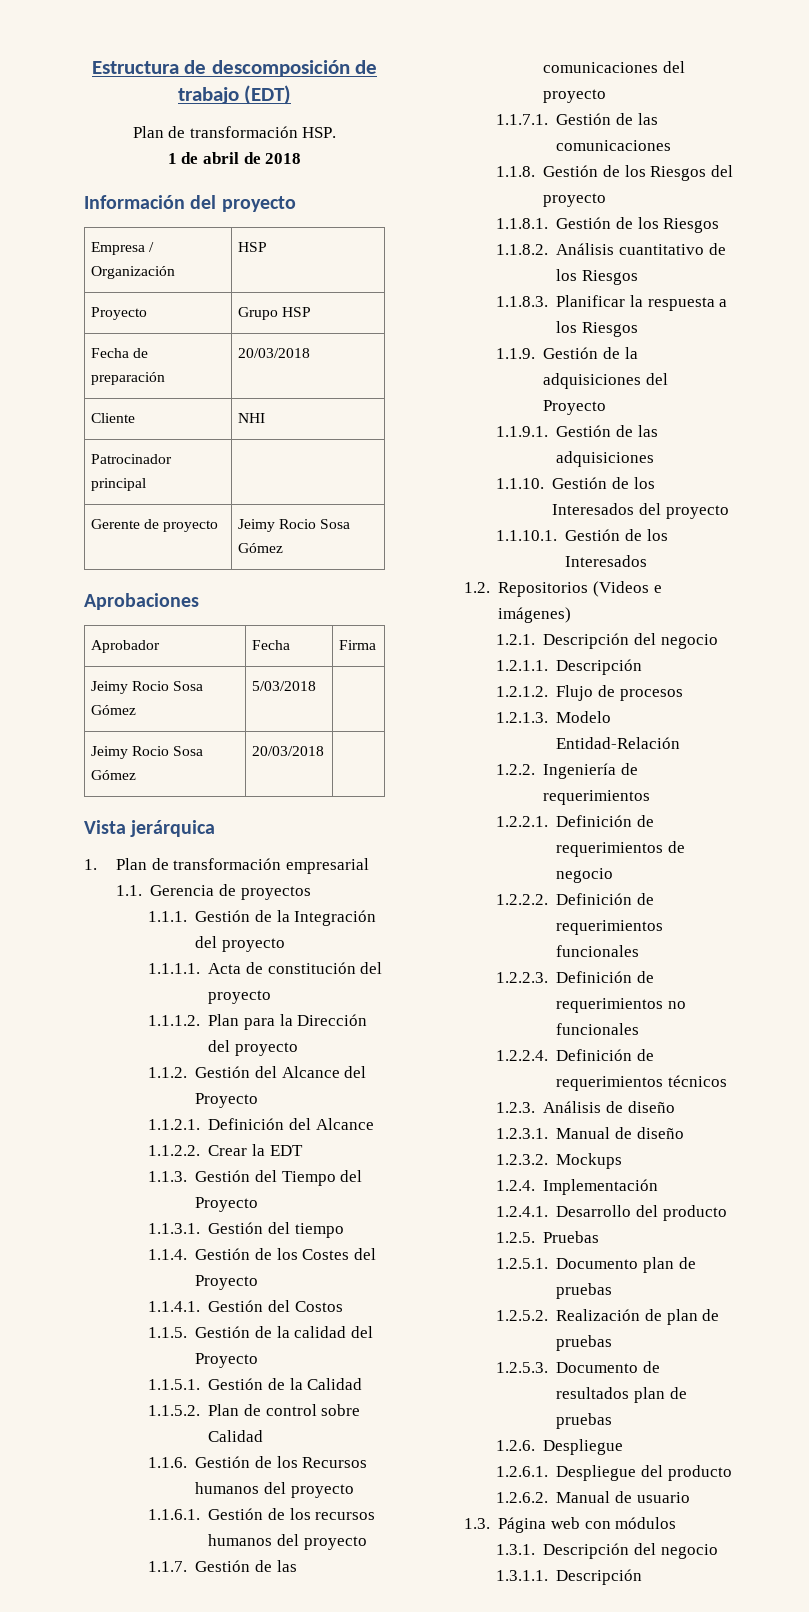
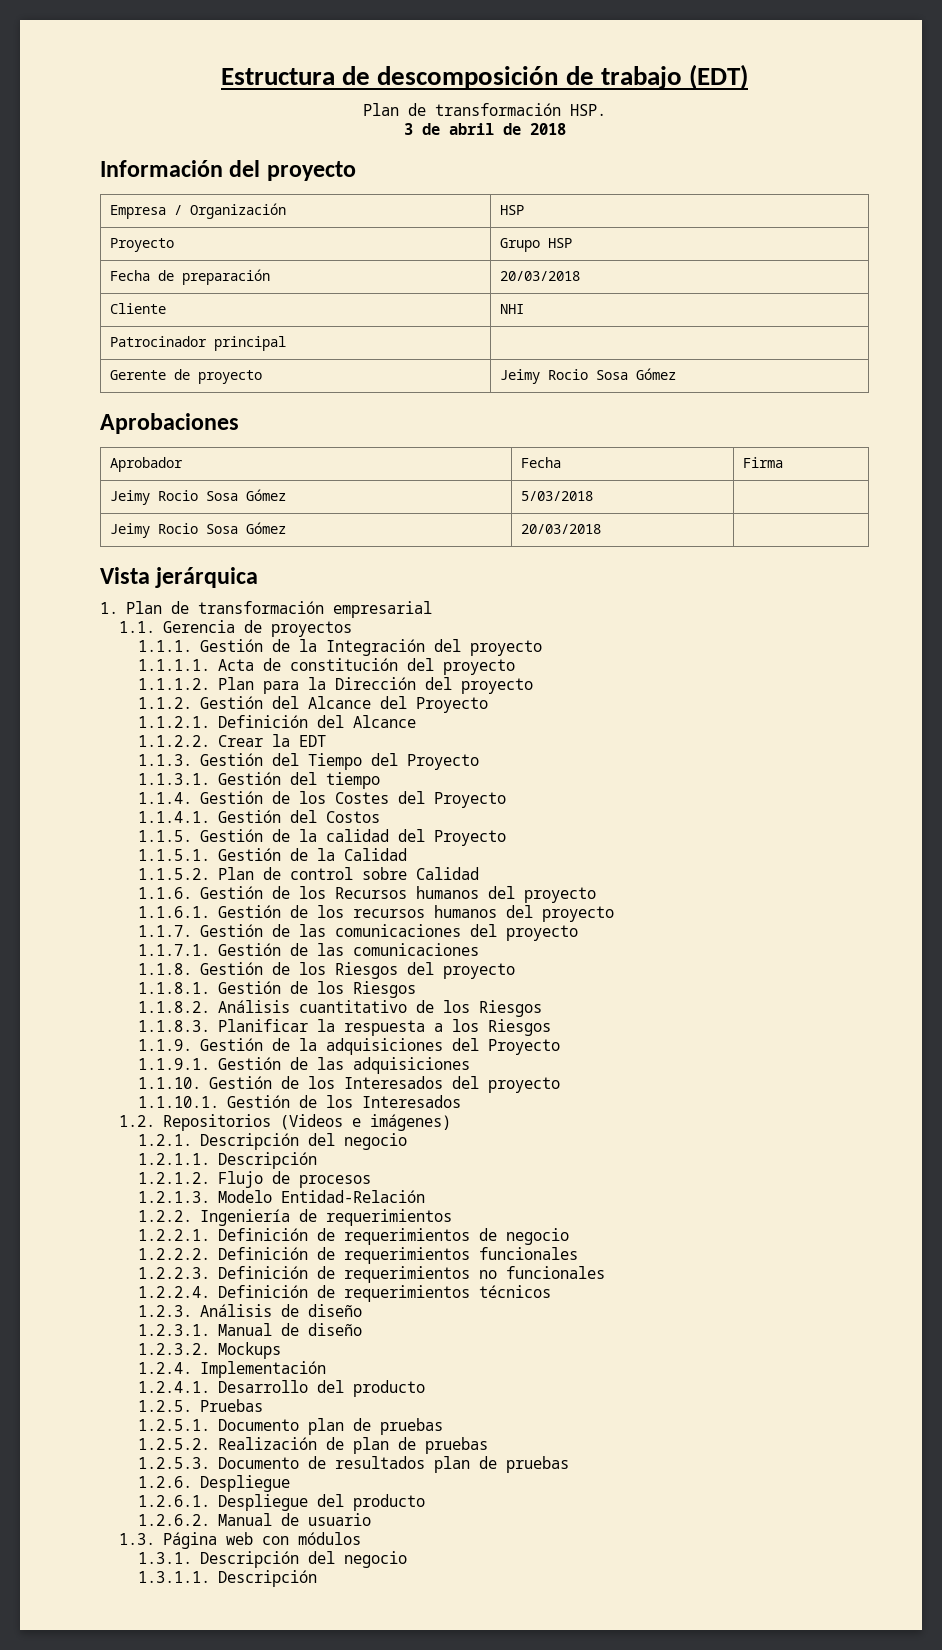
[167,153,177,164] 1 -> [403,123,413,135] 3

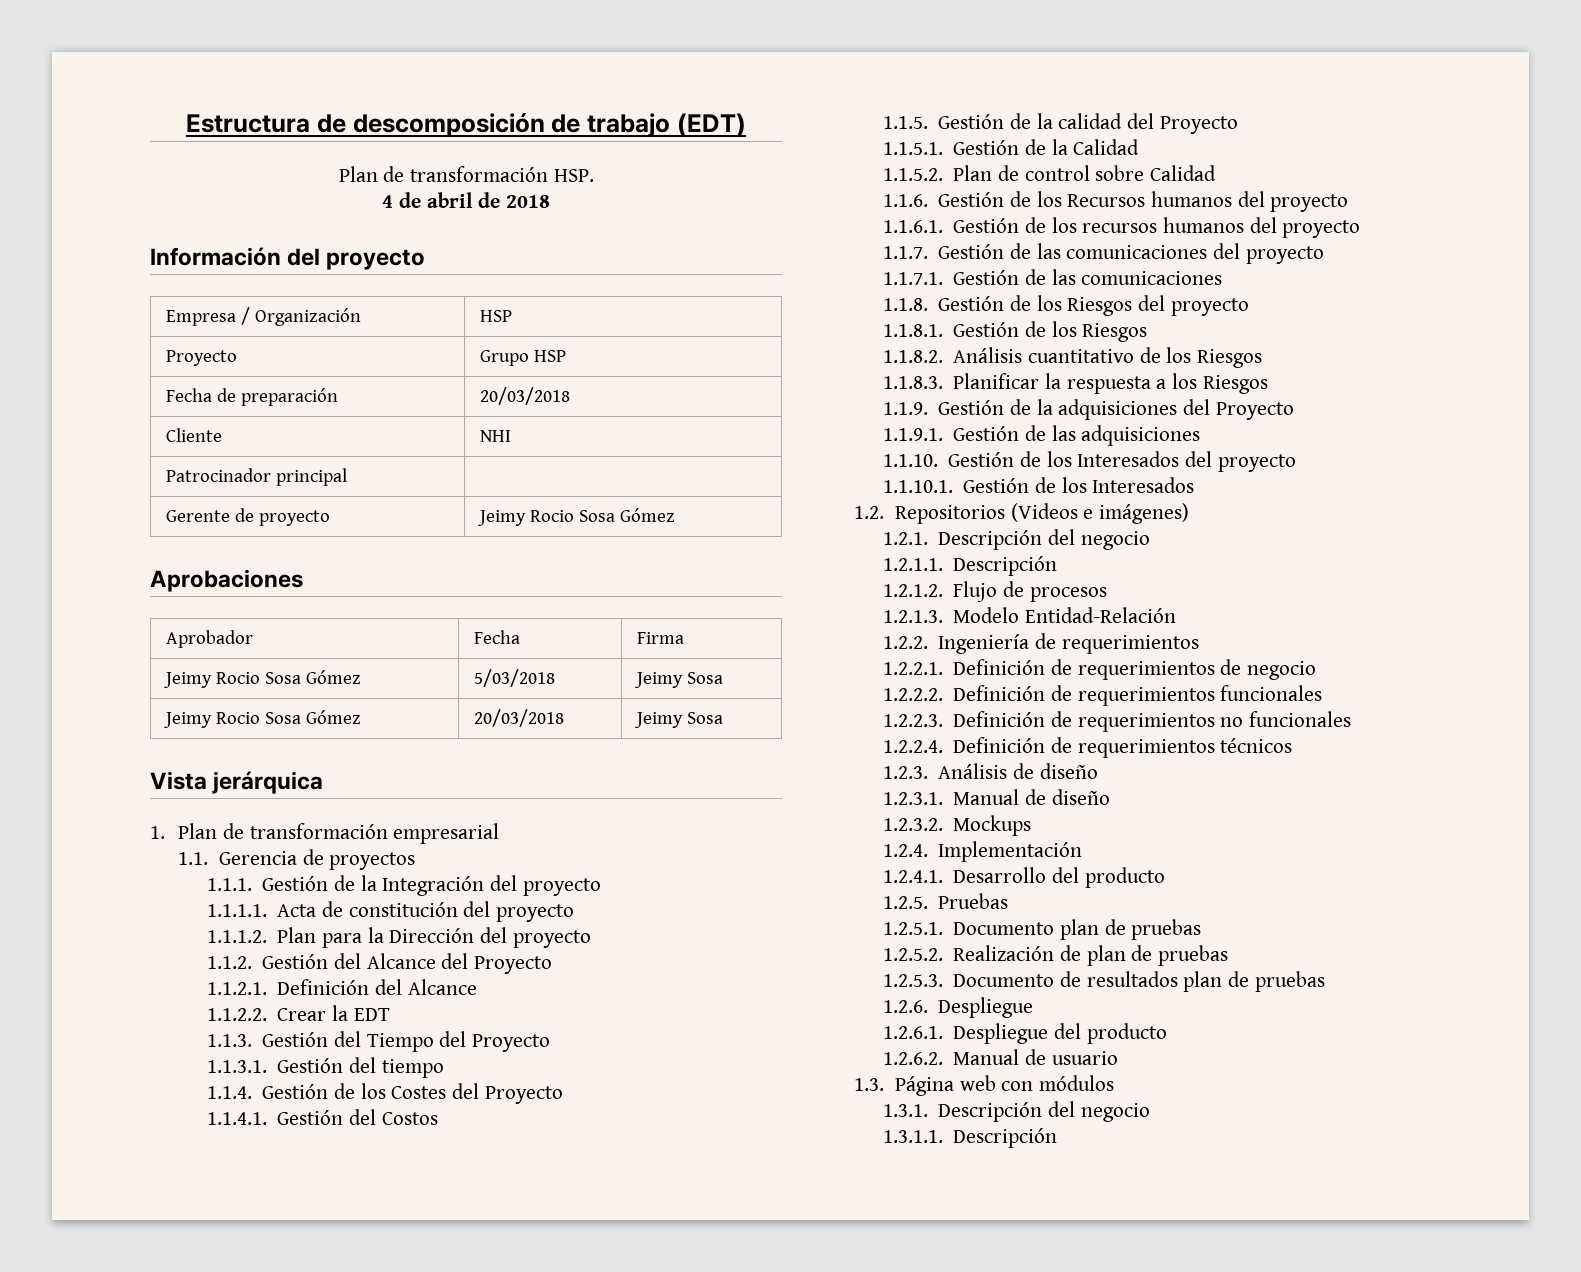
[403,123,413,135] 3 -> [382,195,394,208] 4
(594, 496) none -> [634,672,723,688] Jeimy Sosa
(602, 529) none -> [634,712,723,728] Jeimy Sosa

